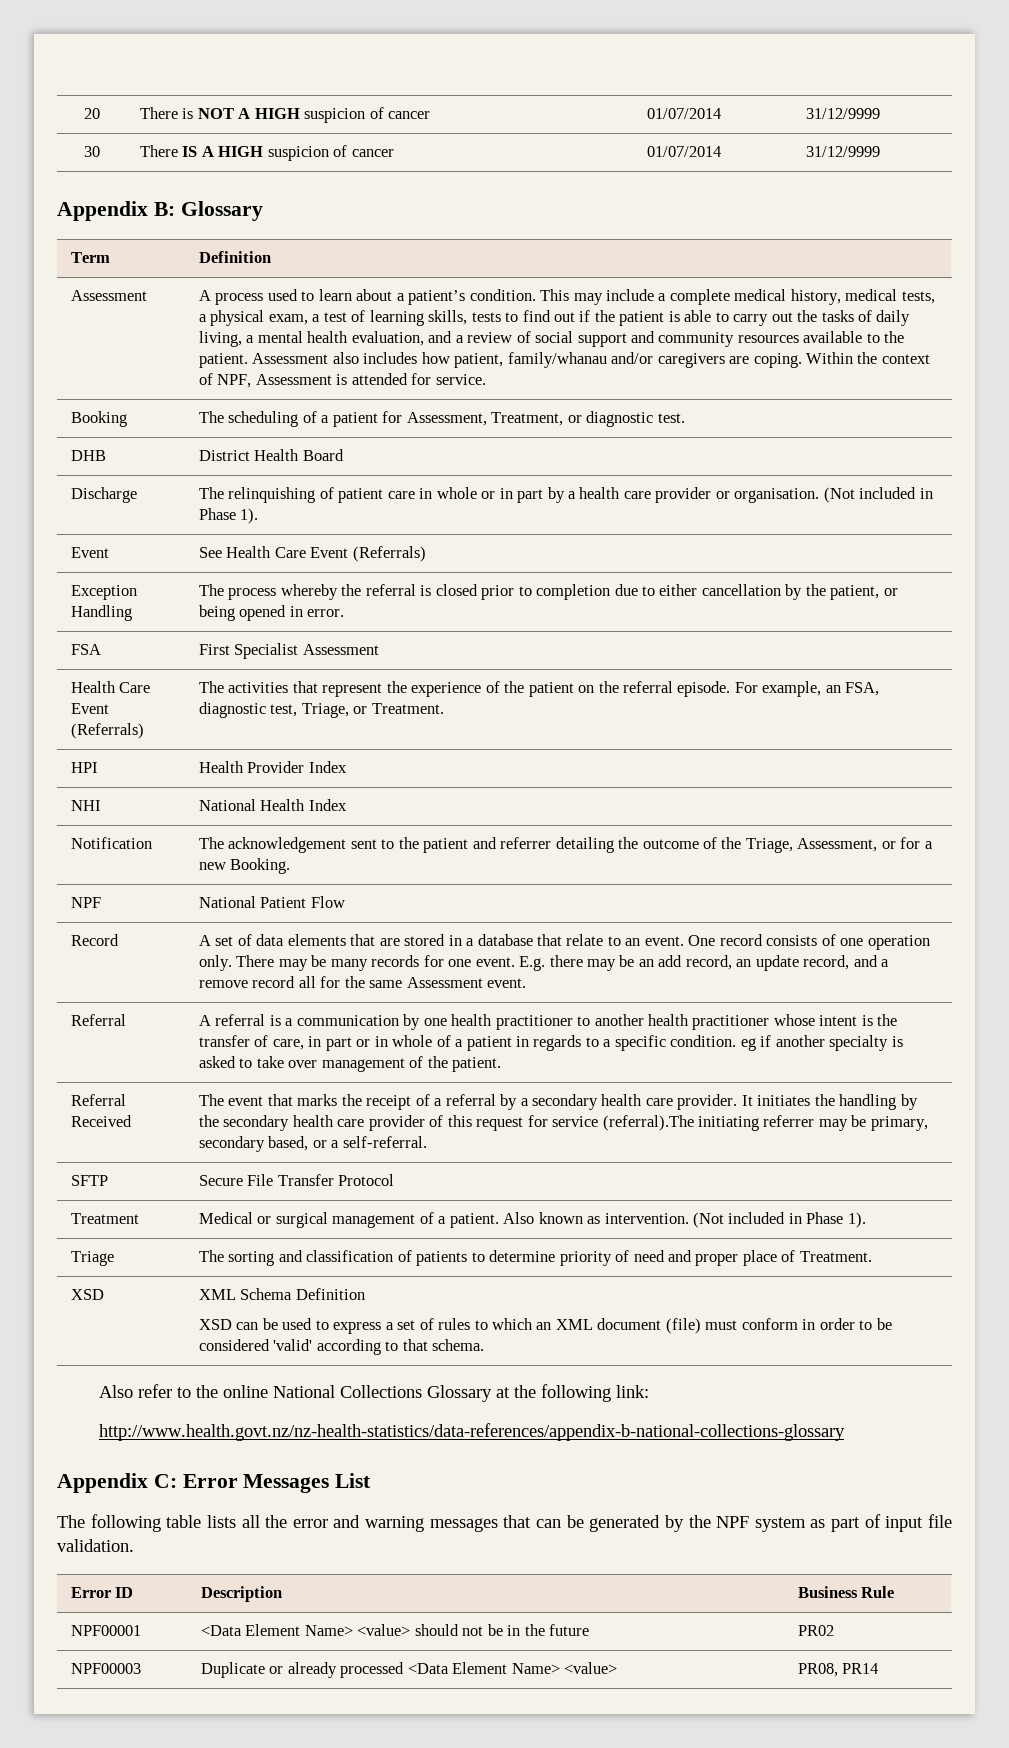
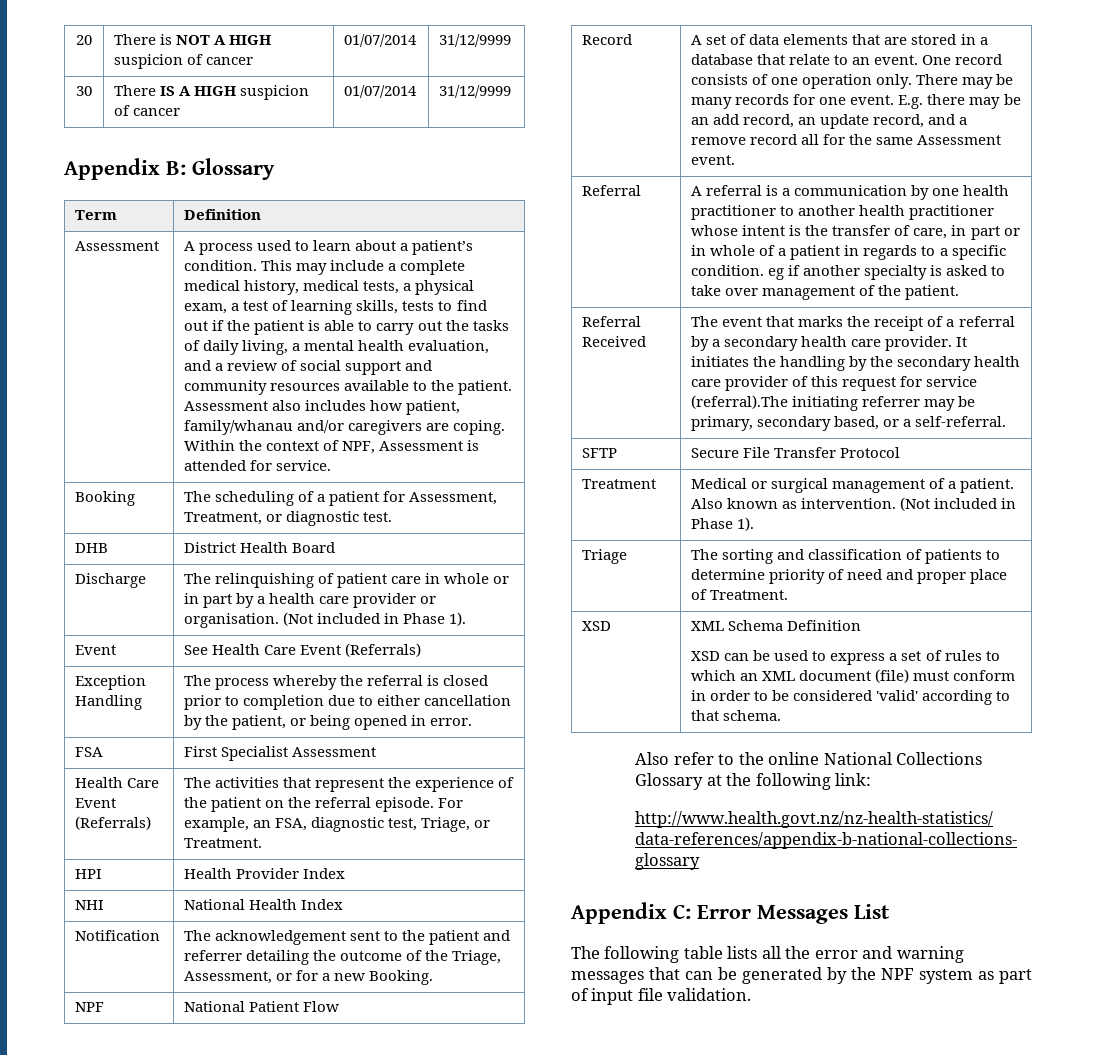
[71,1587,134,1598] [201,1586,283,1602] [798,1586,895,1598] [71,1625,142,1636] [201,1624,590,1636] [798,1625,835,1636] [71,1663,142,1674] [201,1662,618,1678] [798,1663,879,1677] // Error ID | Description | Business Rule // NPF00001 | <Data Element Name> <value> should not be in the future | PR02 // NPF00003 | Duplicate or already processed <Data Element Name> <value> | PR08, PR14 -> (752, 994) none

